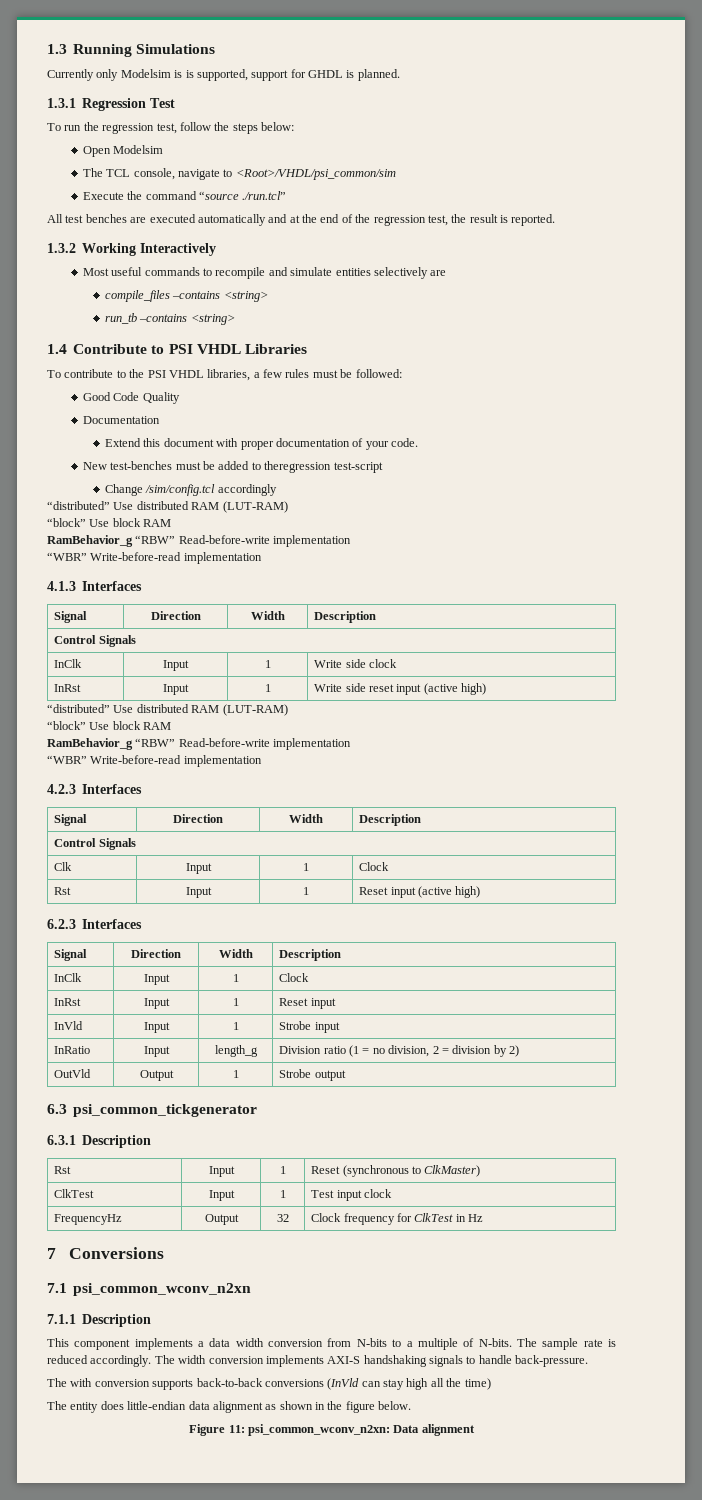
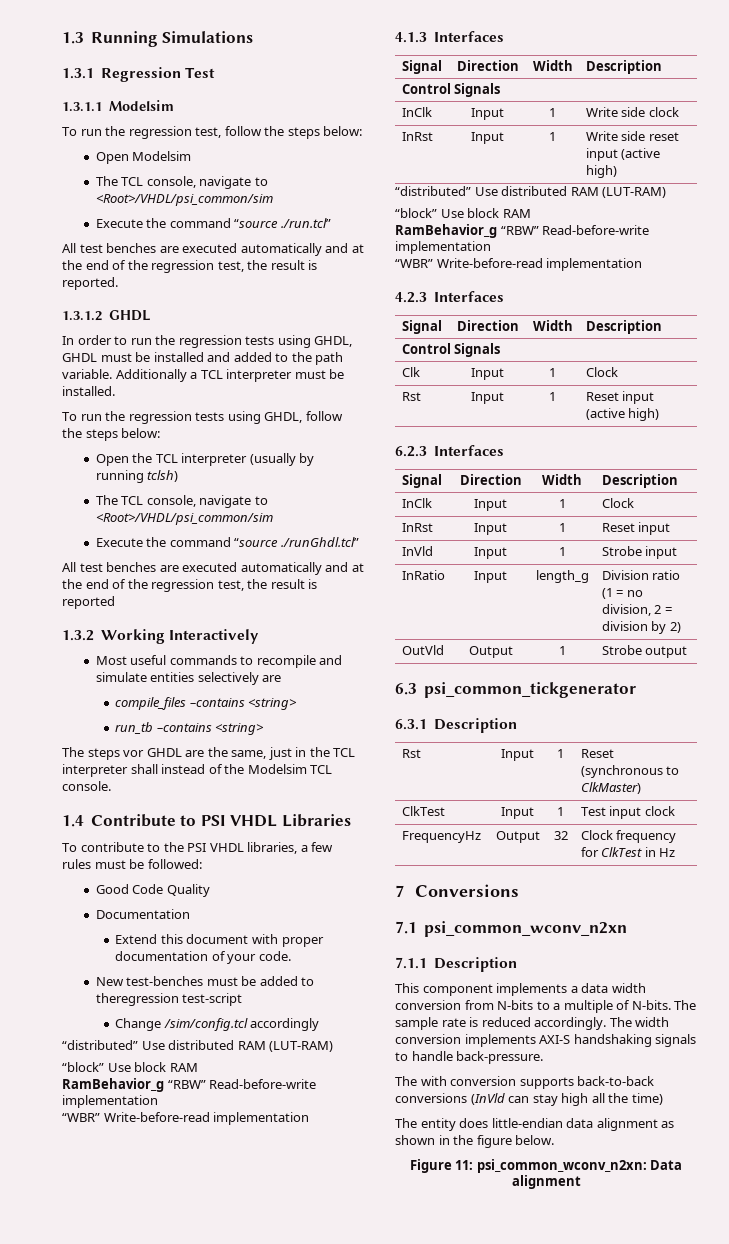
[47,69,400,81] // Currently only Modelsim is is supported, support for GHDL is planned. -> (254, 37) none
(176, 103) none -> [62,100,174,112] // 1.3.1.1 Modelsim
(556, 220) none -> [62,310,151,321] [62,335,353,348] [62,352,344,365] [62,369,345,382] [62,386,115,396] [62,411,343,424] [62,428,161,441] [95,453,315,466] [95,470,179,483] [95,495,268,508] [95,513,273,525] [95,537,359,547] [62,562,364,575] [62,579,318,592] [62,596,115,609] // 1.3.1.2 GHDL // In order to run the regression tests using GHDL, GHDL must be installed and added to the path variable. Additionally a TCL interpreter must be installed. // To run the regression tests using GHDL, follow the steps below: // Open the TCL interpreter (usually by running tclsh) // The TCL console, navigate to <Root>/VHDL/psi_common/sim // Execute the command “source ./runGhdl.tcl” // All test benches are executed automatically and at the end of the regression test, the result is reported
(235, 319) none -> [62,747,356,760] [62,764,333,777] [62,781,111,791] // The steps vor GHDL are the same, just in the TCL interpreter shall instead of the Modelsim TCL console.

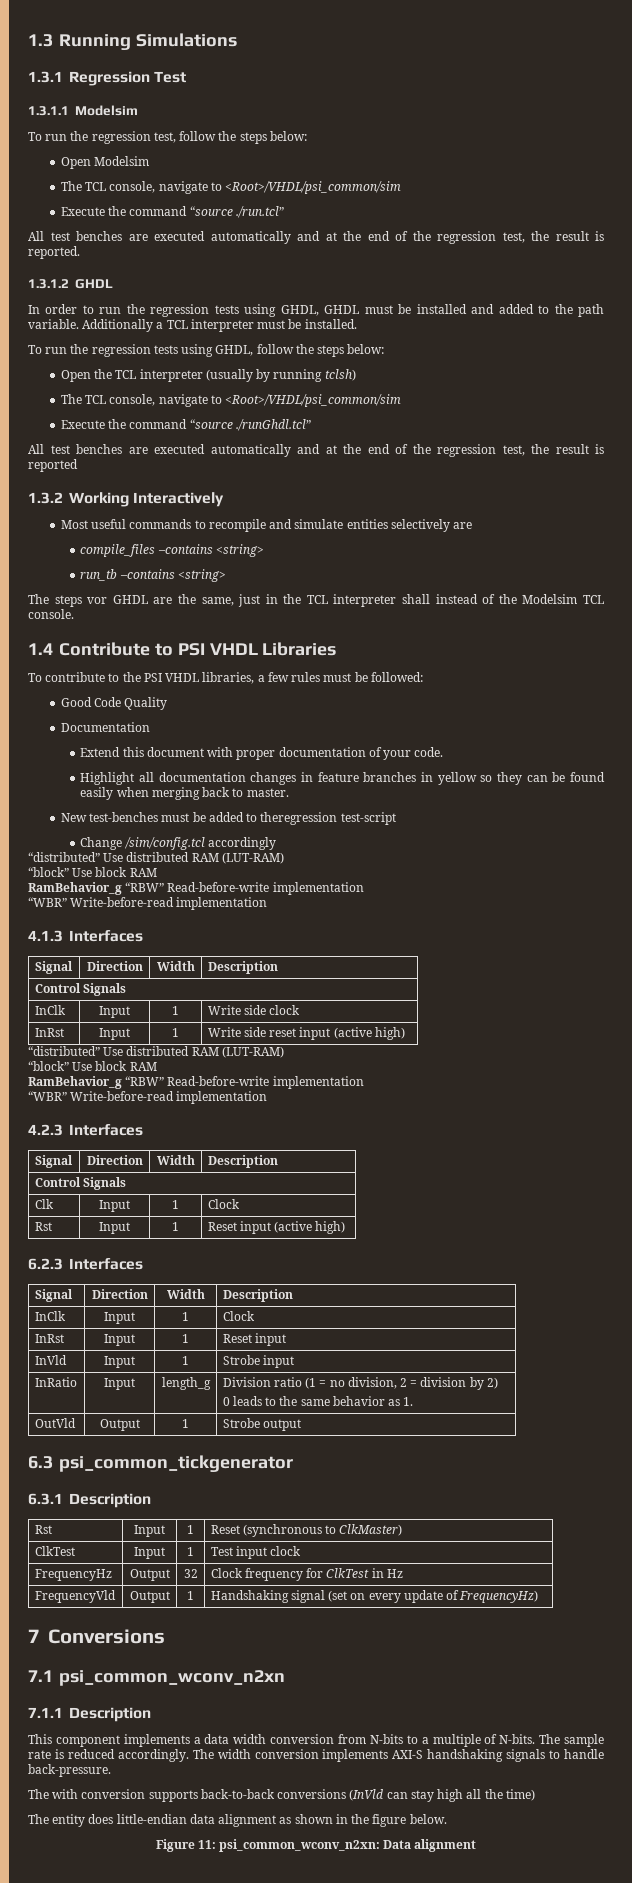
(291, 956) none -> [80,772,605,785] [80,787,289,800] // Highlight all documentation changes in feature branches in yellow so they can be found easily when merging back to master.
(681, 627) none -> [222,1396,414,1406] // 0 leads to the same behavior as 1.
(676, 852) none -> [34,1590,116,1603] [129,1591,170,1603] [187,1591,194,1600] [210,1590,539,1603] // FrequencyVld | Output | 1 | Handshaking signal (set on every update of FrequencyHz)

